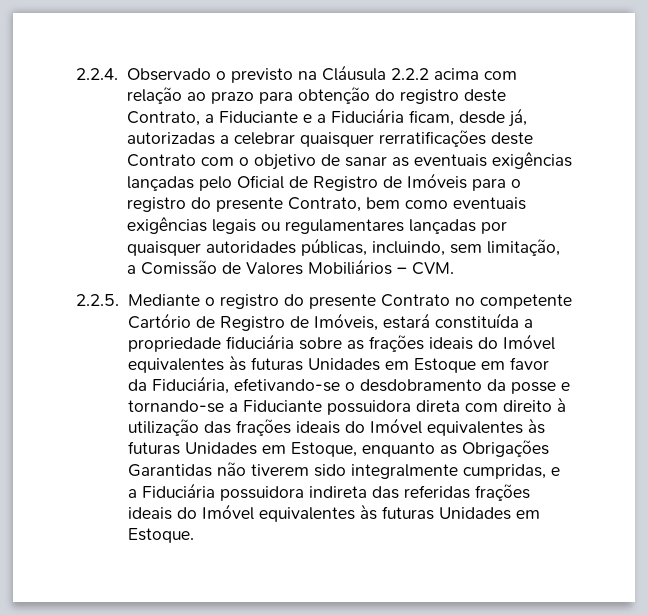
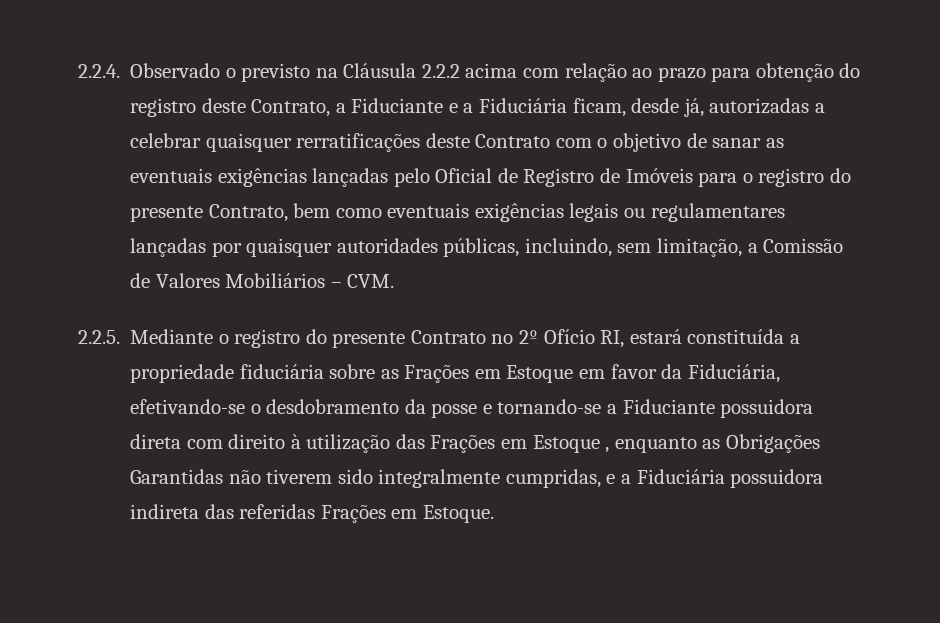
[479,294,572,309] [127,313,378,331] competente Cartório de Registro de Imóveis, -> [518,329,625,348] 2º Ofício RI,
[368,334,555,352] [127,355,380,373] frações ideais do Imóvel equivalentes às futuras Unidades -> [404,364,470,383] Frações
[235,418,545,436] [127,441,357,457] frações ideais do Imóvel equivalentes às futuras Unidades em Estoque, -> [430,434,610,453] Frações em Estoque ,
[474,484,530,501] [127,504,511,522] frações ideais do Imóvel equivalentes às futuras Unidades -> [320,504,386,523] Frações

